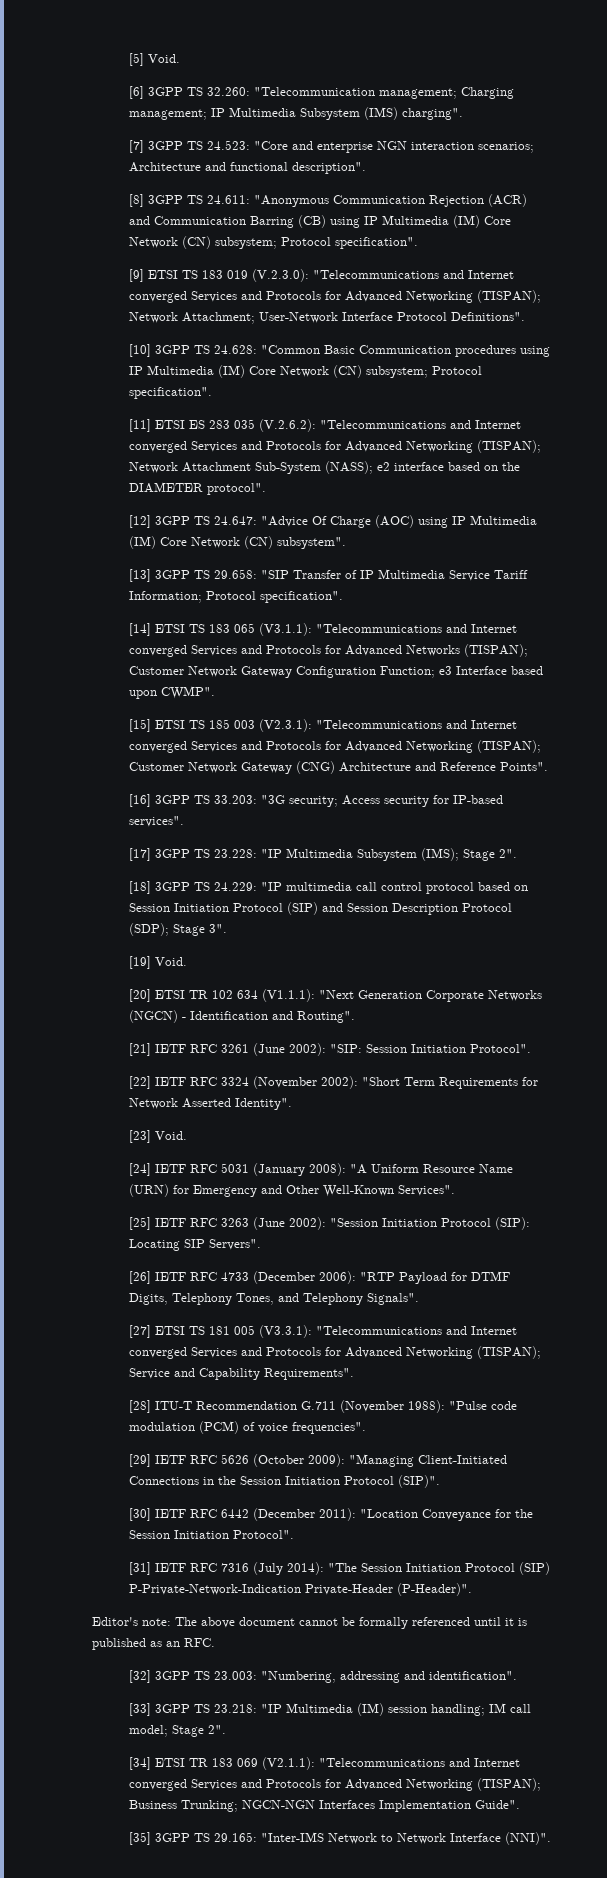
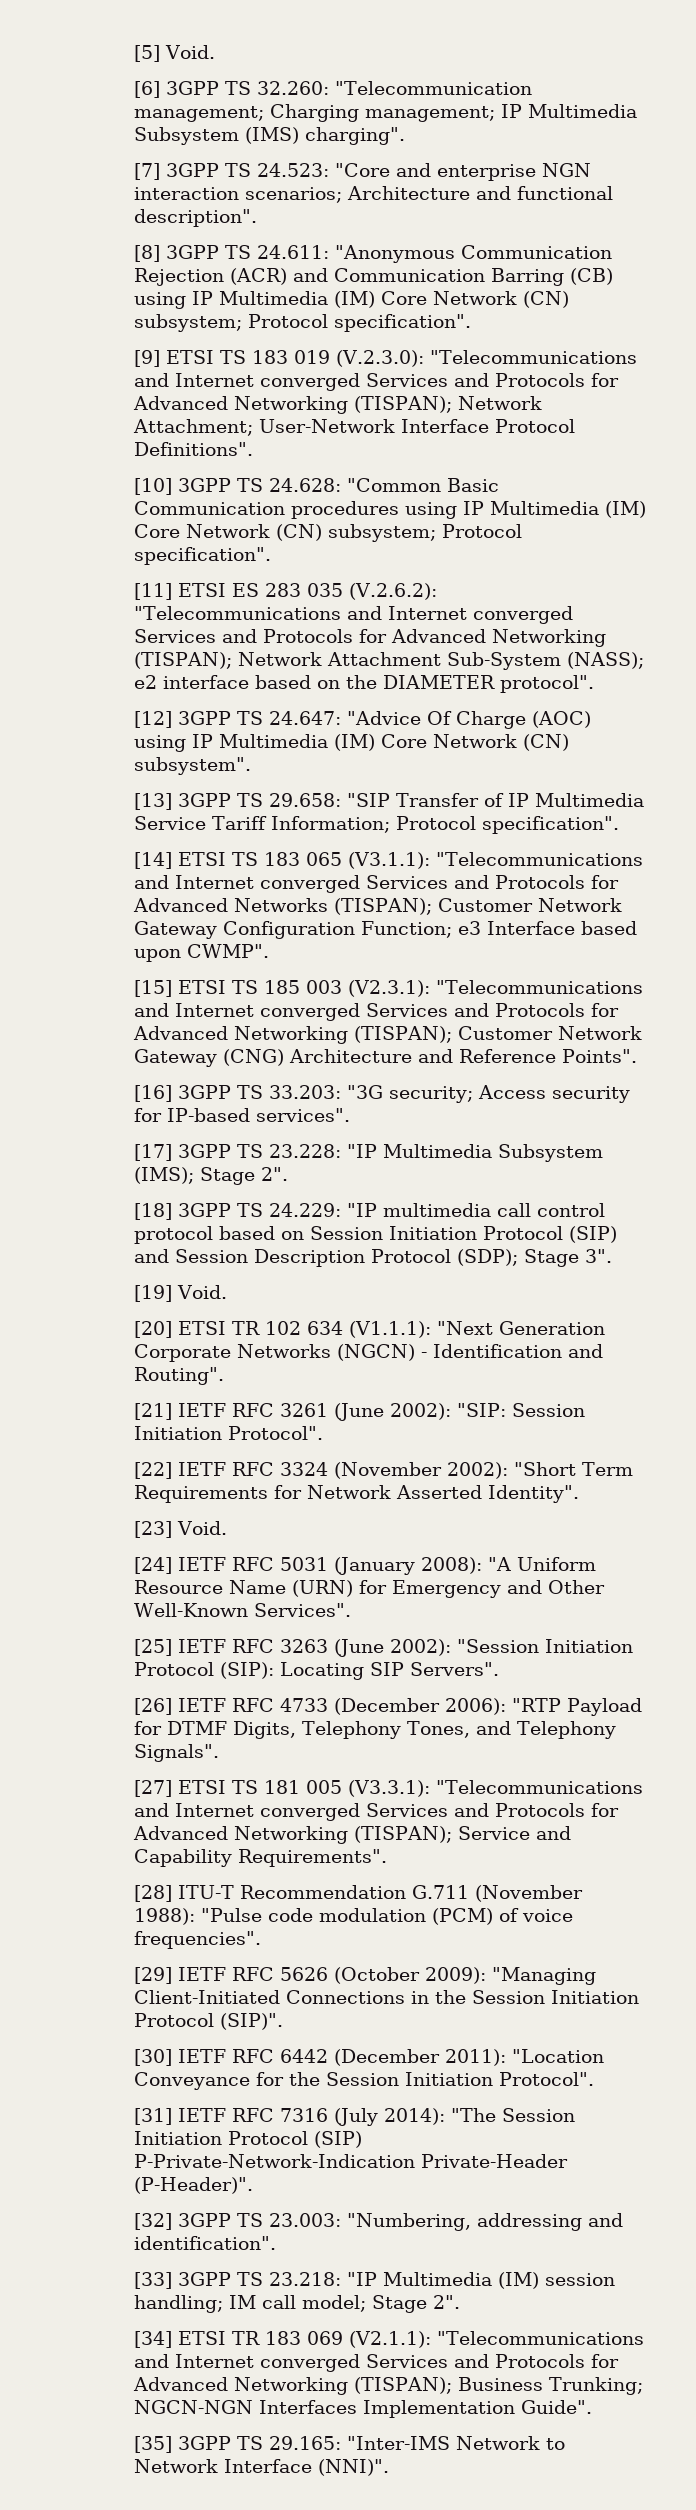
[92,1617,528,1629] [92,1638,216,1650] // Editor's note: The above document cannot be formally referenced until it is published as an RFC. -> (254, 2185) none

